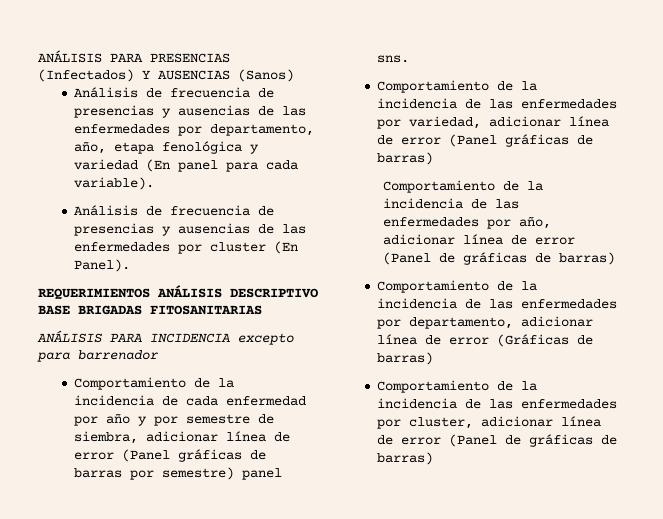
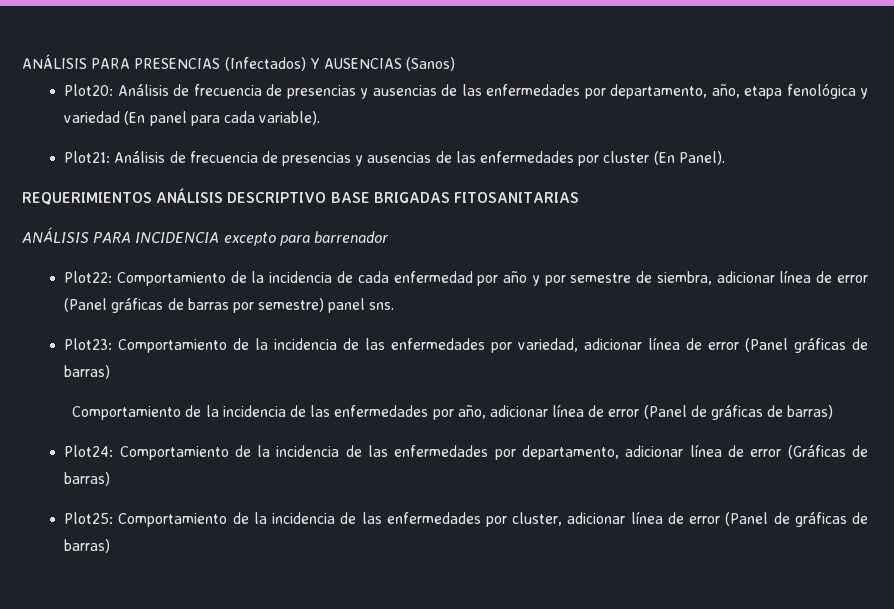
(294, 75) none -> [64,84,114,96] Plot20:
(155, 183) none -> [64,151,111,163] Plot21:
(159, 355) none -> [64,271,113,283] Plot22:
(410, 59) none -> [64,338,113,350] Plot23:
(615, 258) none -> [64,445,114,457] Plot24:
(434, 358) none -> [64,512,114,524] Plot25:

